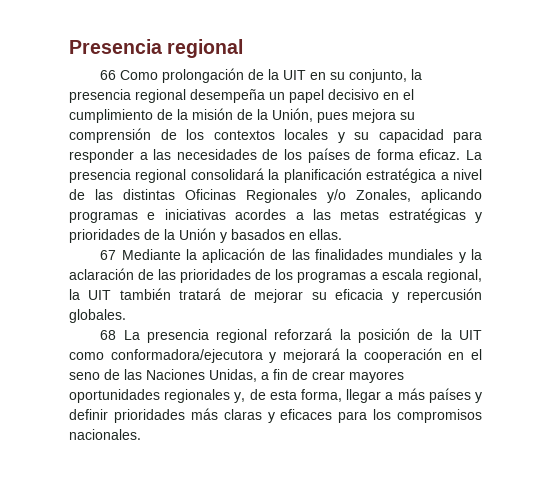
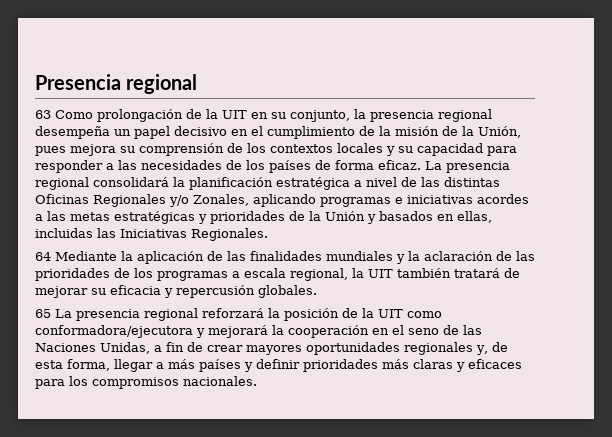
[100,70,117,80] 66 -> [35,110,51,119] 63
[309,229,342,240] [100,250,117,260] ellas. // 67 -> [457,211,492,223] [35,228,268,241] [35,252,51,261] ellas, incluidas las Iniciativas Regionales. // 64
[100,330,117,340] 68 -> [35,309,51,318] 65

